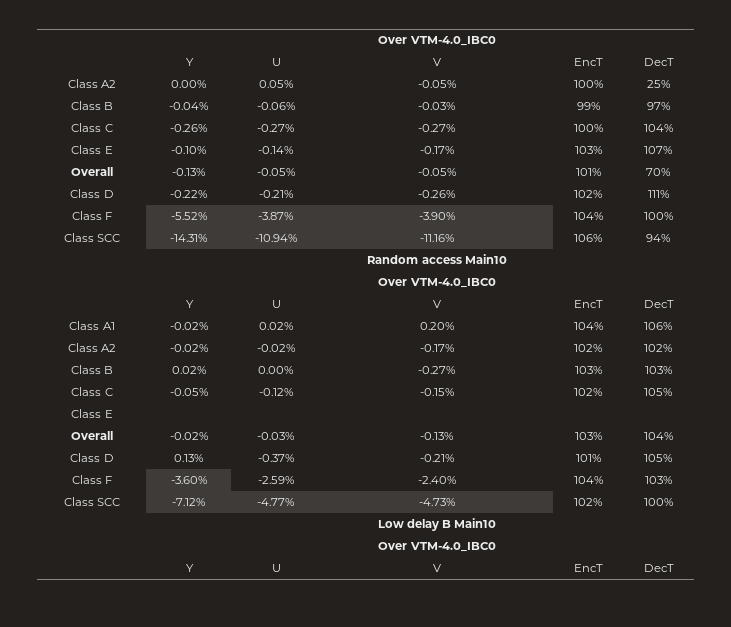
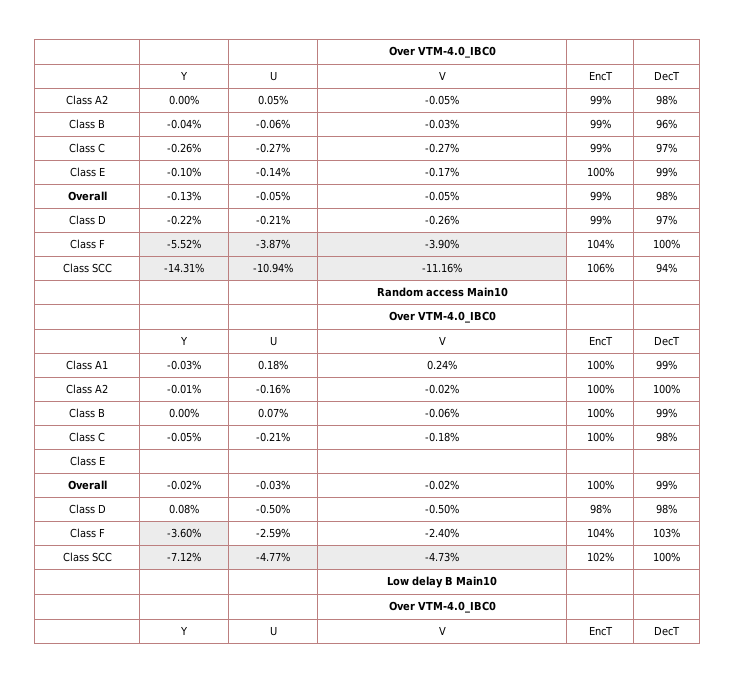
[573,80,604,88] [646,80,671,88] 100% | 25% -> [589,95,611,105] [656,95,677,105] 99% | 98%
[646,102,671,110] 97% -> [656,119,677,129] 96%
[573,124,604,132] [643,124,674,132] 100% | 104% -> [589,143,611,153] [656,143,677,153] 99% | 97%
[574,146,603,154] [644,146,673,154] 103% | 107% -> [586,167,614,177] [656,167,677,177] 100% | 99%
[575,168,602,176] [646,168,671,176] 101% | 70% -> [589,191,611,201] [656,191,677,201] 99% | 98%
[574,190,603,198] [647,190,670,198] 102% | 111% -> [589,215,611,225] [656,215,677,225] 99% | 97%
[169,322,209,330] [258,322,294,330] [419,322,455,330] [573,322,604,330] [644,322,673,330] [67,343,117,352] [169,344,209,352] [256,344,296,352] [419,344,455,352] [574,344,603,352] [644,344,673,352] [70,365,114,374] [171,366,207,374] [258,366,294,374] [418,366,456,374] [574,366,603,374] [644,366,673,374] -0.02% | 0.02% | 0.20% | 104% | 106% // Class A2 | -0.02% | -0.02% | -0.17% | 102% | 102% // Class B | 0.02% | 0.00% | -0.27% | 103% | 103% -> [167,360,201,370] [258,360,288,370] [427,360,457,370] [586,360,614,370] [656,360,677,370] [66,384,108,394] [167,384,201,394] [255,384,290,394] [425,384,459,394] [586,384,614,394] [653,384,680,394] [69,408,105,418] [168,408,199,418] [258,408,288,418] [425,408,459,418] [586,408,614,418] [656,408,677,418] -0.03% | 0.18% | 0.24% | 100% | 99% // Class A2 | -0.01% | -0.16% | -0.02% | 100% | 100% // Class B | 0.00% | 0.07% | -0.06% | 100% | 99%
[258,388,294,396] [419,388,455,396] [574,388,603,396] [644,388,673,396] -0.12% | -0.15% | 102% | 105% -> [255,432,290,442] [425,432,459,442] [586,432,614,442] [656,432,677,442] -0.21% | -0.18% | 100% | 98%
[420,432,454,440] [574,432,603,440] [643,432,674,440] [70,453,114,462] [174,454,204,462] [257,454,295,462] [419,454,455,462] [575,454,602,462] [644,454,673,462] -0.13% | 103% | 104% // Class D | 0.13% | -0.37% | -0.21% | 101% | 105% -> [425,480,459,490] [586,480,614,490] [656,480,677,490] [68,504,106,514] [168,504,199,514] [255,504,290,514] [425,504,459,514] [589,504,611,514] [656,504,677,514] -0.02% | 100% | 99% // Class D | 0.08% | -0.50% | -0.50% | 98% | 98%

